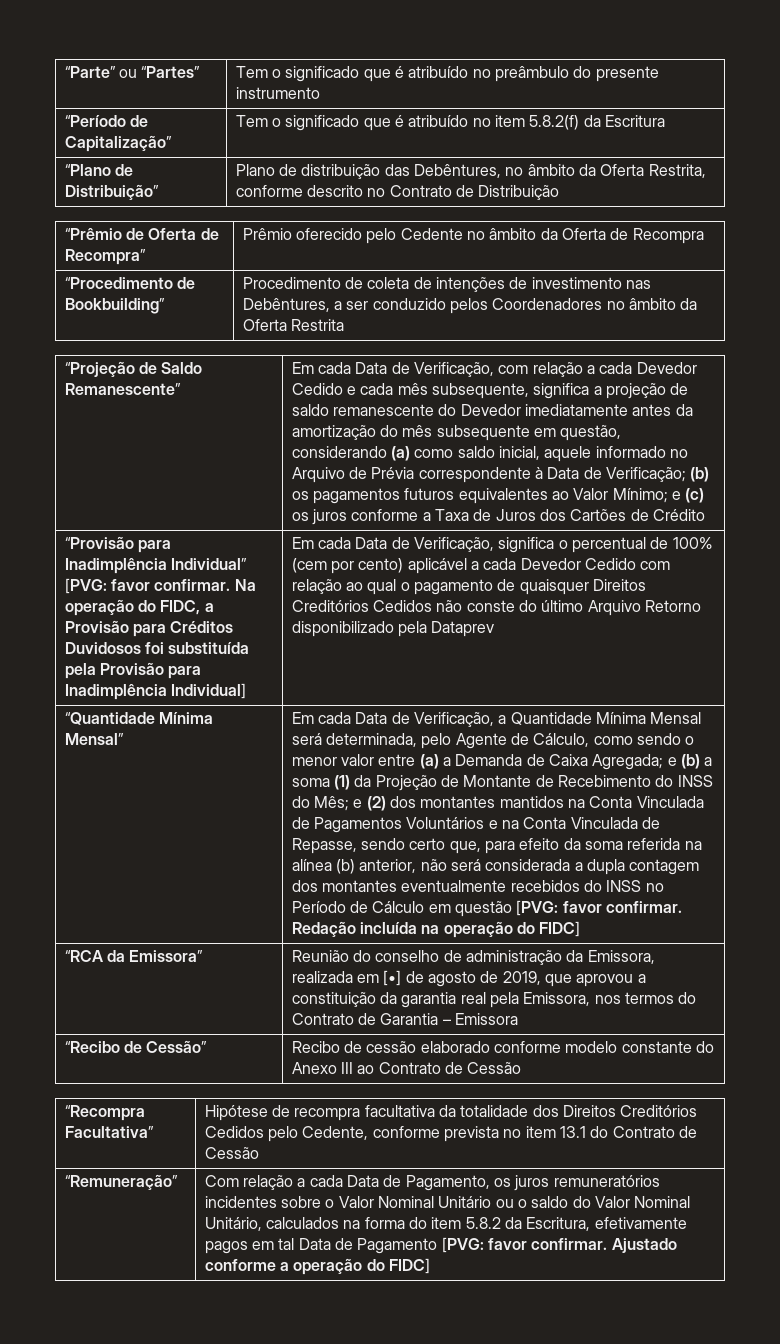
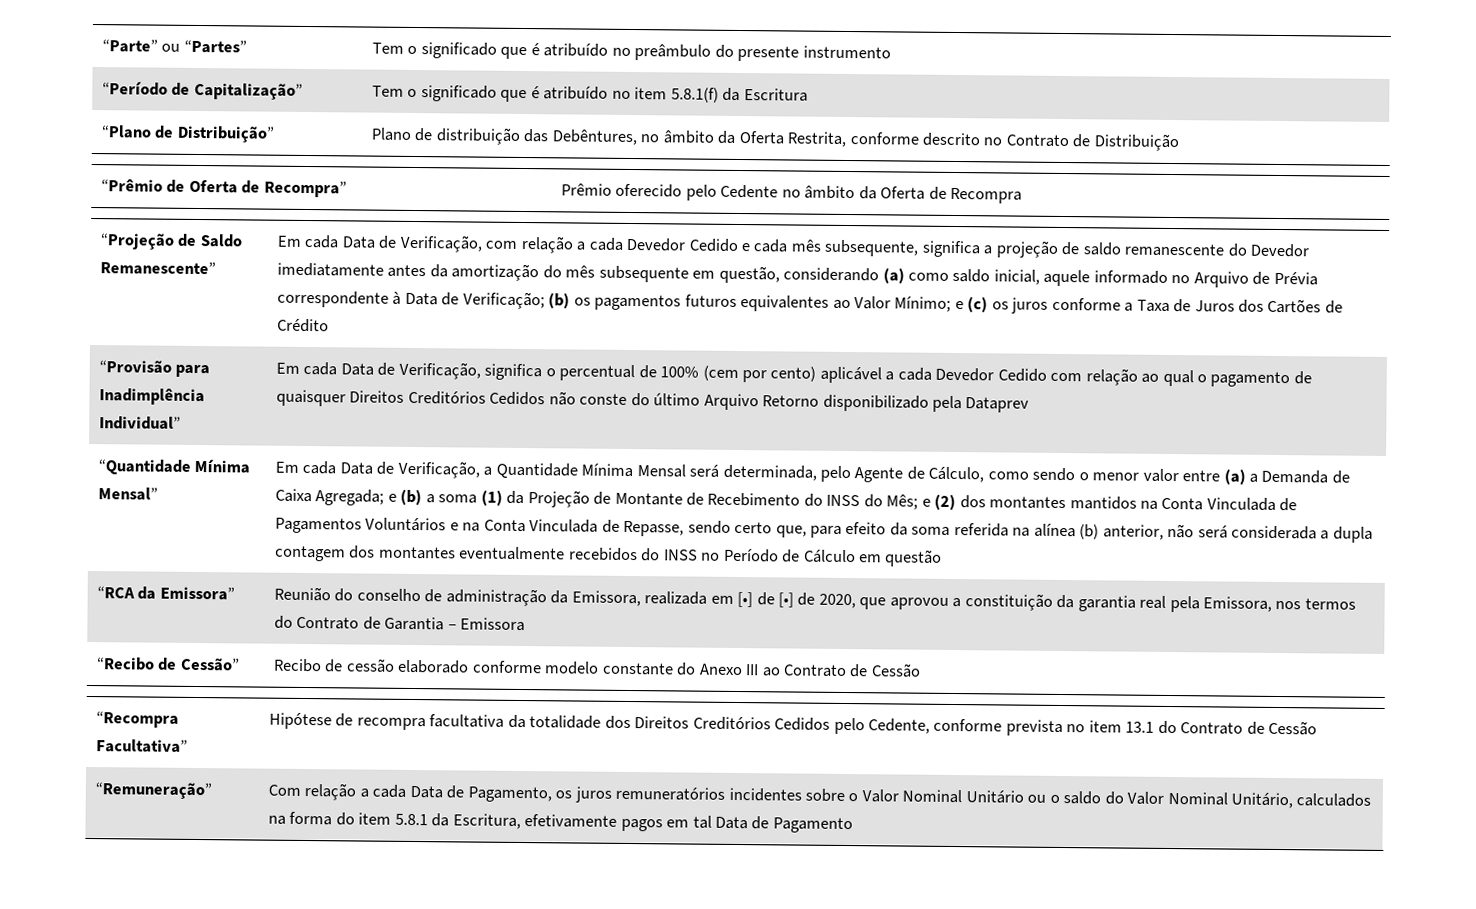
[529,115,580,130] 5.8.2(f) -> [670,87,719,103] 5.8.1(f)
[64,277,195,289] [64,298,165,314] [242,277,651,292] [242,298,698,314] [242,319,344,331] // “Procedimento de Bookbuilding” | Procedimento de coleta de intenções de investimento nas Debêntures, a ser conduzido pelos Coordenadores no âmbito da Oferta Restrita -> (1023, 195) none
[64,578,256,594] [64,599,214,616] [64,620,234,637] [64,642,250,654] [64,662,202,679] [64,683,246,700] [PVG: favor confirmar. Na operação do FIDC, a Provisão para Créditos Duvidosos foi substituída pela Provisão para Inadimplência Individual] -> (182, 423) none
[516,900,682,916] [291,921,581,938] [PVG: favor confirmar. Redação incluída na operação do FIDC] -> (943, 558) none
[427,971,541,987] agosto de 2019, -> [778,592,856,609] [•] de 2020,
[465,1217,501,1229] 5.8.2 -> [394,813,428,826] 5.8.1
[441,1237,677,1253] [204,1258,430,1275] [PVG: favor confirmar. Ajustado conforme a operação do FIDC] -> (853, 825) none

